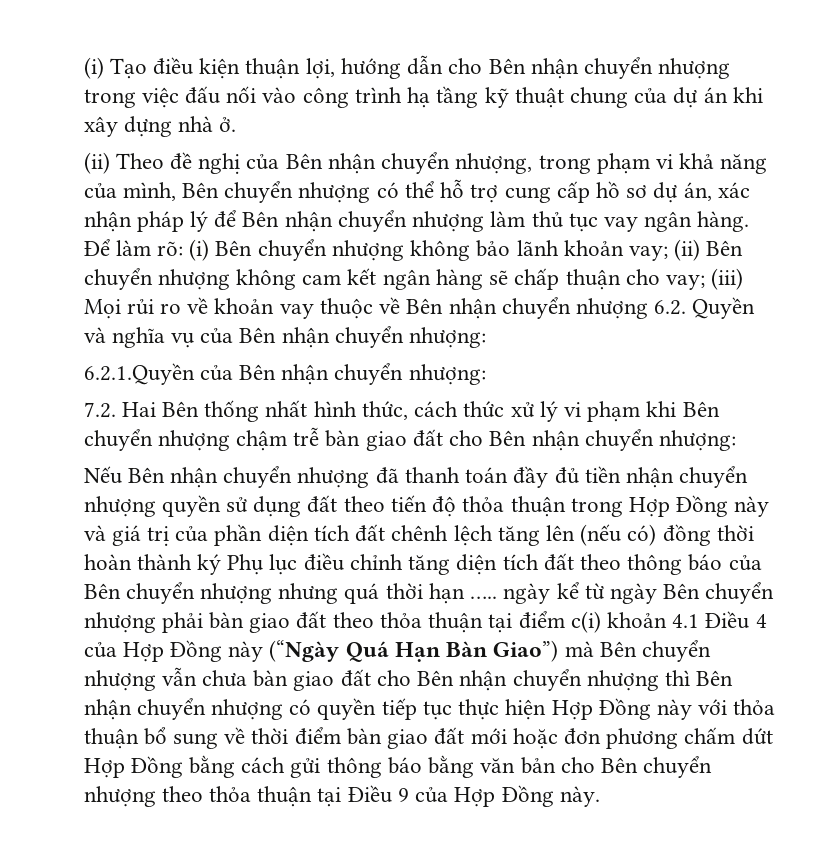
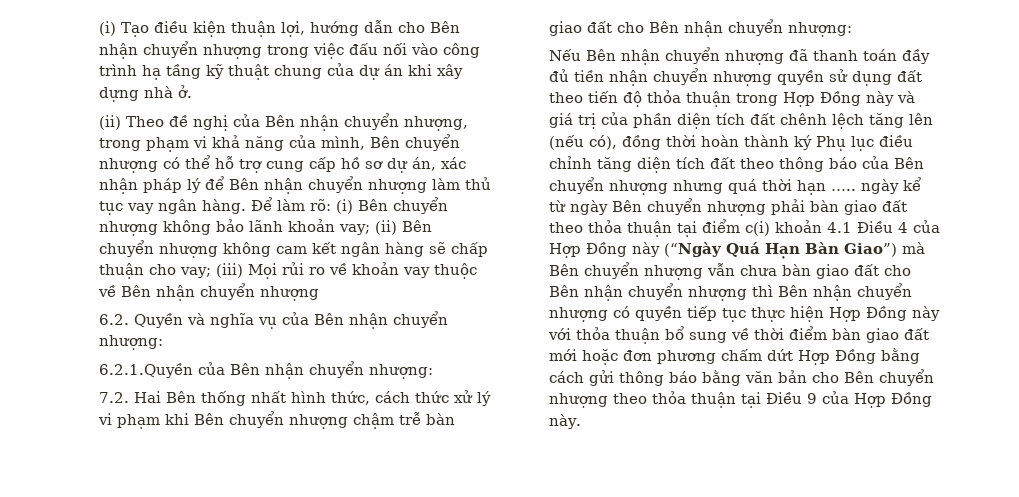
(648, 308) none -> (319, 293) //
[627,524,657,546] có) -> [588,135,617,150] có),

